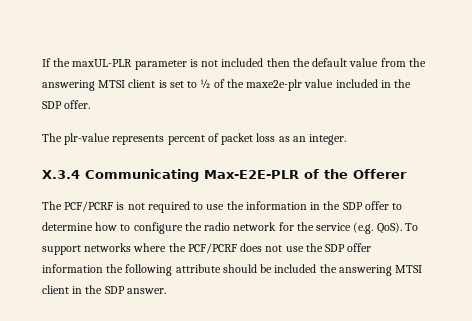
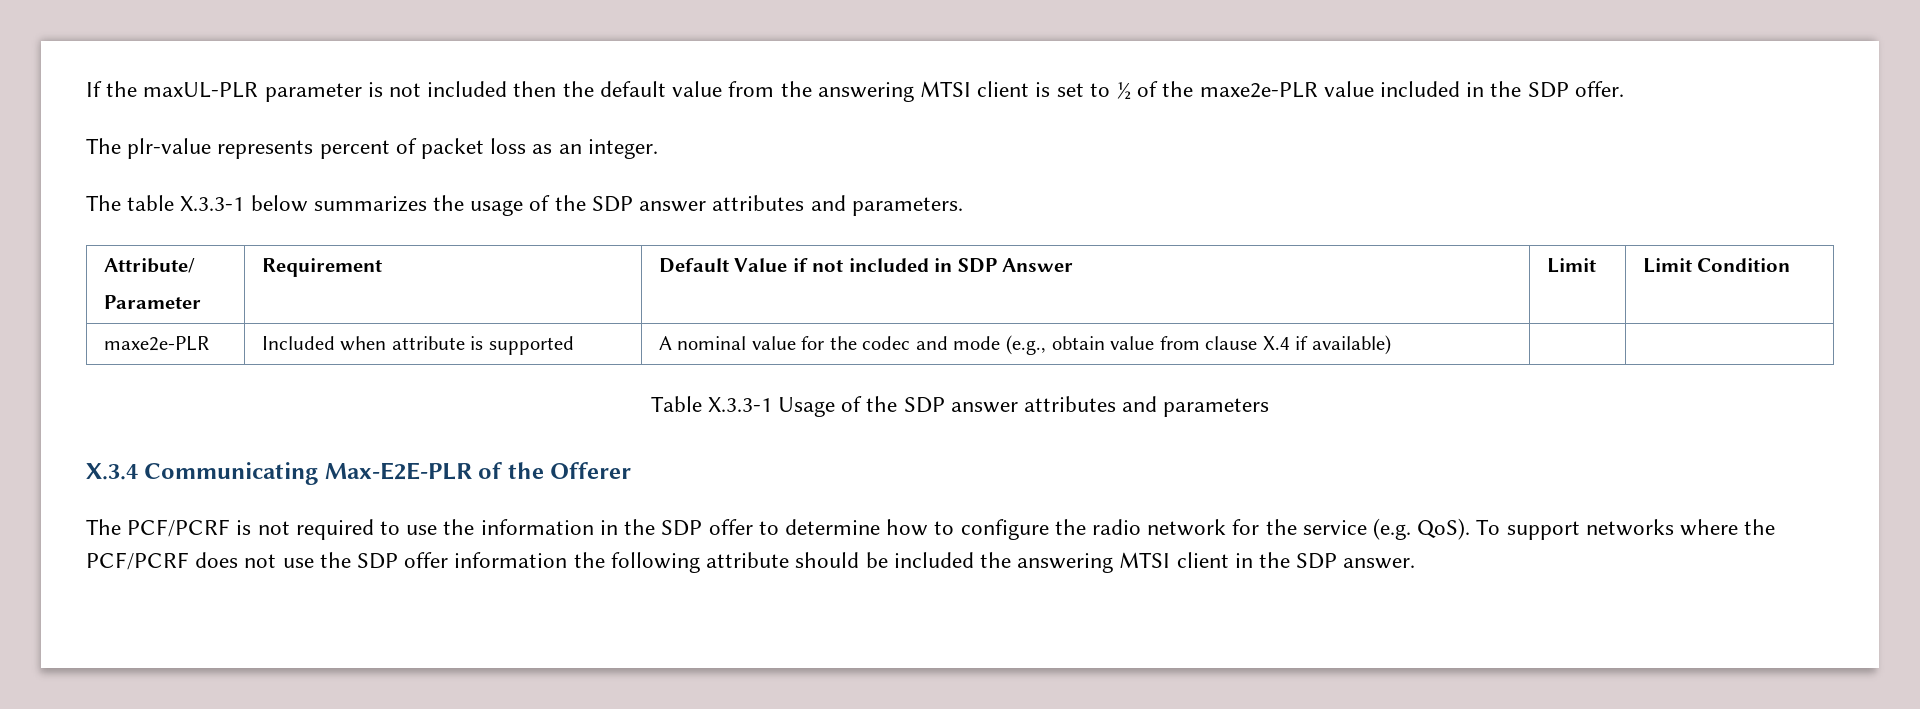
[246,79,303,91] maxe2e-plr -> [1199,82,1318,98] maxe2e-PLR
(347, 139) none -> [86,195,963,216] [103,258,195,273] [103,295,201,309] [261,258,382,277] [658,258,1074,273] [1546,258,1596,273] [1642,258,1791,273] [103,336,209,351] [261,336,574,355] [658,335,1391,355] [650,396,1270,417] // The table X.3.3-1 below summarizes the usage of the SDP answer attributes and parameters. // Attribute/ // Parameter | Requirement | Default Value if not included in SDP Answer | Limit | Limit Condition // maxe2e-PLR | Included when attribute is supported | A nominal value for the codec and mode (e.g., obtain value from clause X.4 if available) | | // Table X.3.3-1 Usage of the SDP answer attributes and parameters

